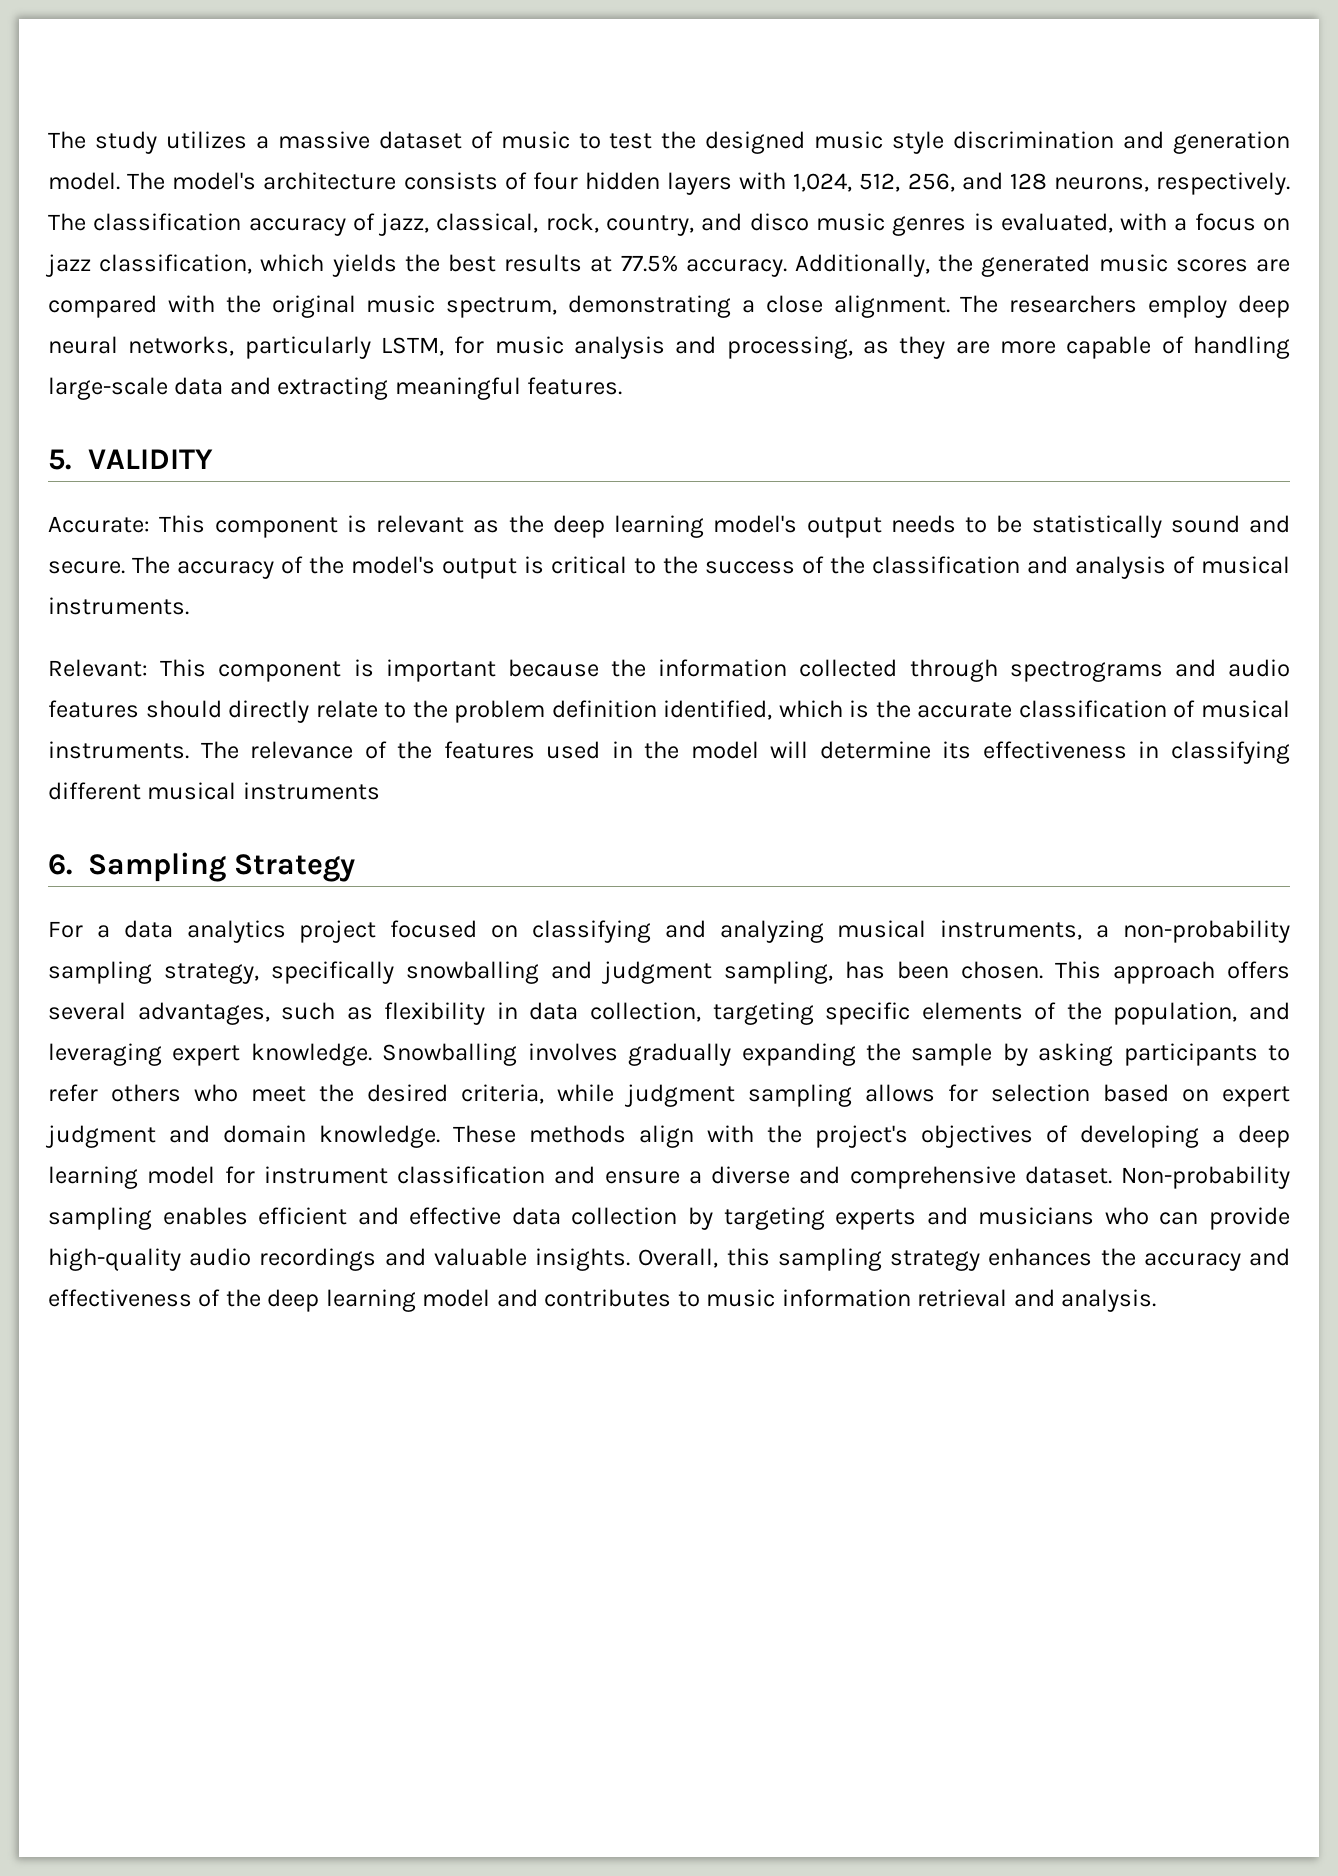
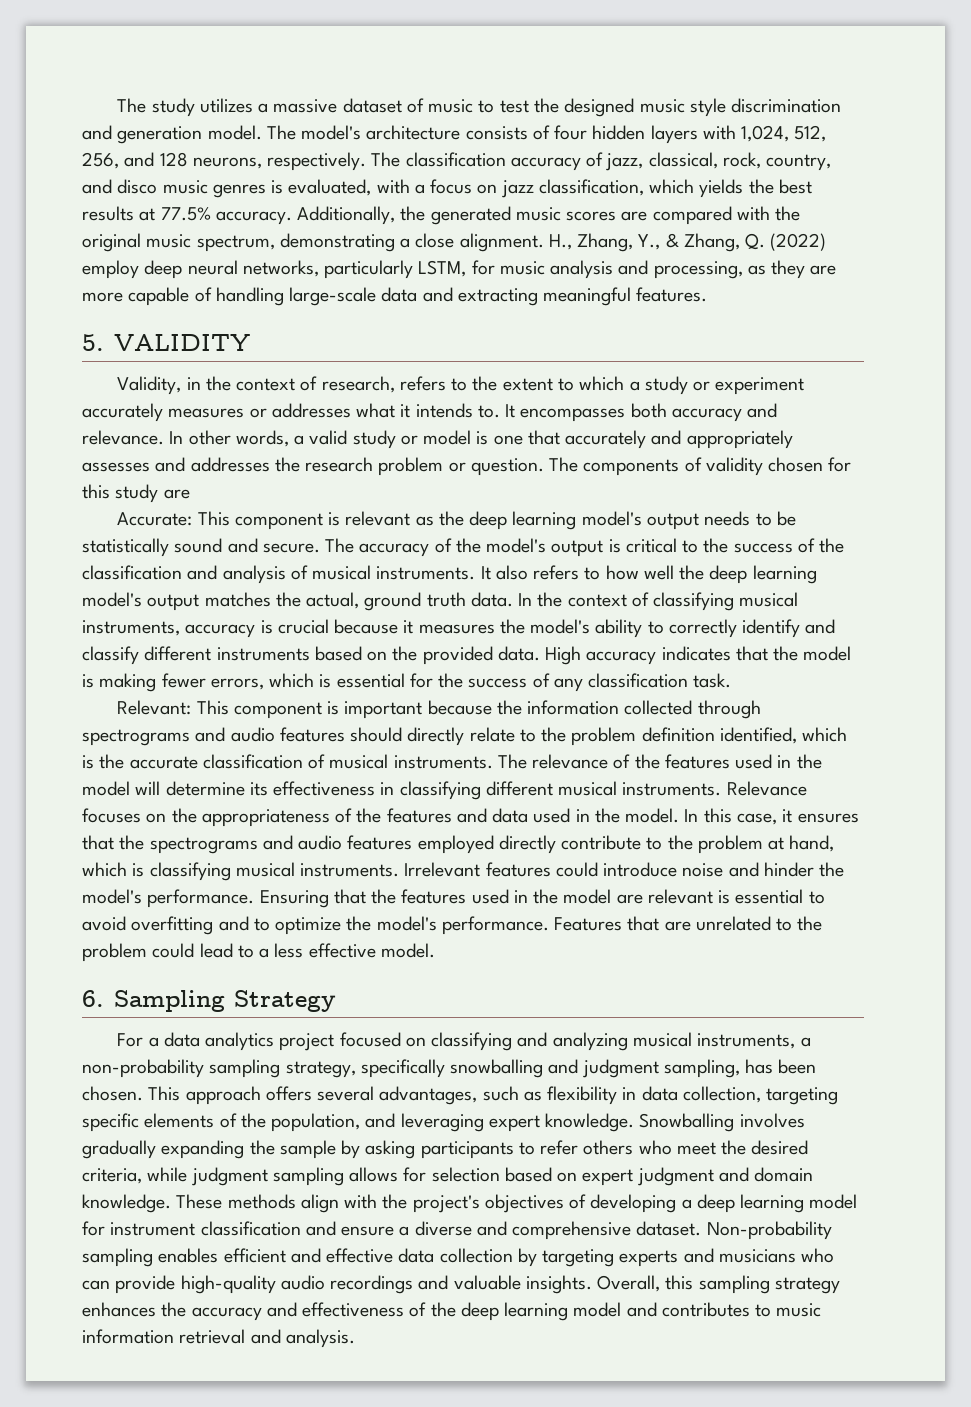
[960,295,1138,313] The researchers -> [548,233,827,252] H., Zhang, Y., & Zhang, Q. (2022)
(213, 459) none -> [117,376,805,395] [82,403,778,422] [82,430,793,449] [82,457,852,476] [82,484,190,503] // Validity, in the context of research, refers to the extent to which a study or experiment accurately measures or addresses what it intends to. It encompasses both accuracy and relevance. In other words, a valid study or model is one that accurately and appropriately assesses and addresses the research problem or question. The components of validity chosen for this study are
(189, 606) none -> [480,565,817,584] [82,592,799,611] [82,619,836,638] [82,646,852,665] [82,673,732,692] It also refers to how well the deep learning model's output matches the actual, ground truth data. In the context of classifying musical instruments, accuracy is crucial because it measures the model's ability to correctly identify and classify different instruments based on the provided data. High accuracy indicates that the model is making fewer errors, which is essential for the success of any classification task.
[242,782,380,800] instruments -> [622,781,807,796] [82,808,859,827] [82,835,835,854] [82,862,845,881] [82,889,825,908] [82,916,823,935] [82,943,435,962] instruments. Relevance focuses on the appropriateness of the features and data used in the model. In this case, it ensures that the spectrograms and audio features employed directly contribute to the problem at hand, which is classifying musical instruments. Irrelevant features could introduce noise and hinder the model's performance. Ensuring that the features used in the model are relevant is essential to avoid overfitting and to optimize the model's performance. Features that are unrelated to the problem could lead to a less effective model.

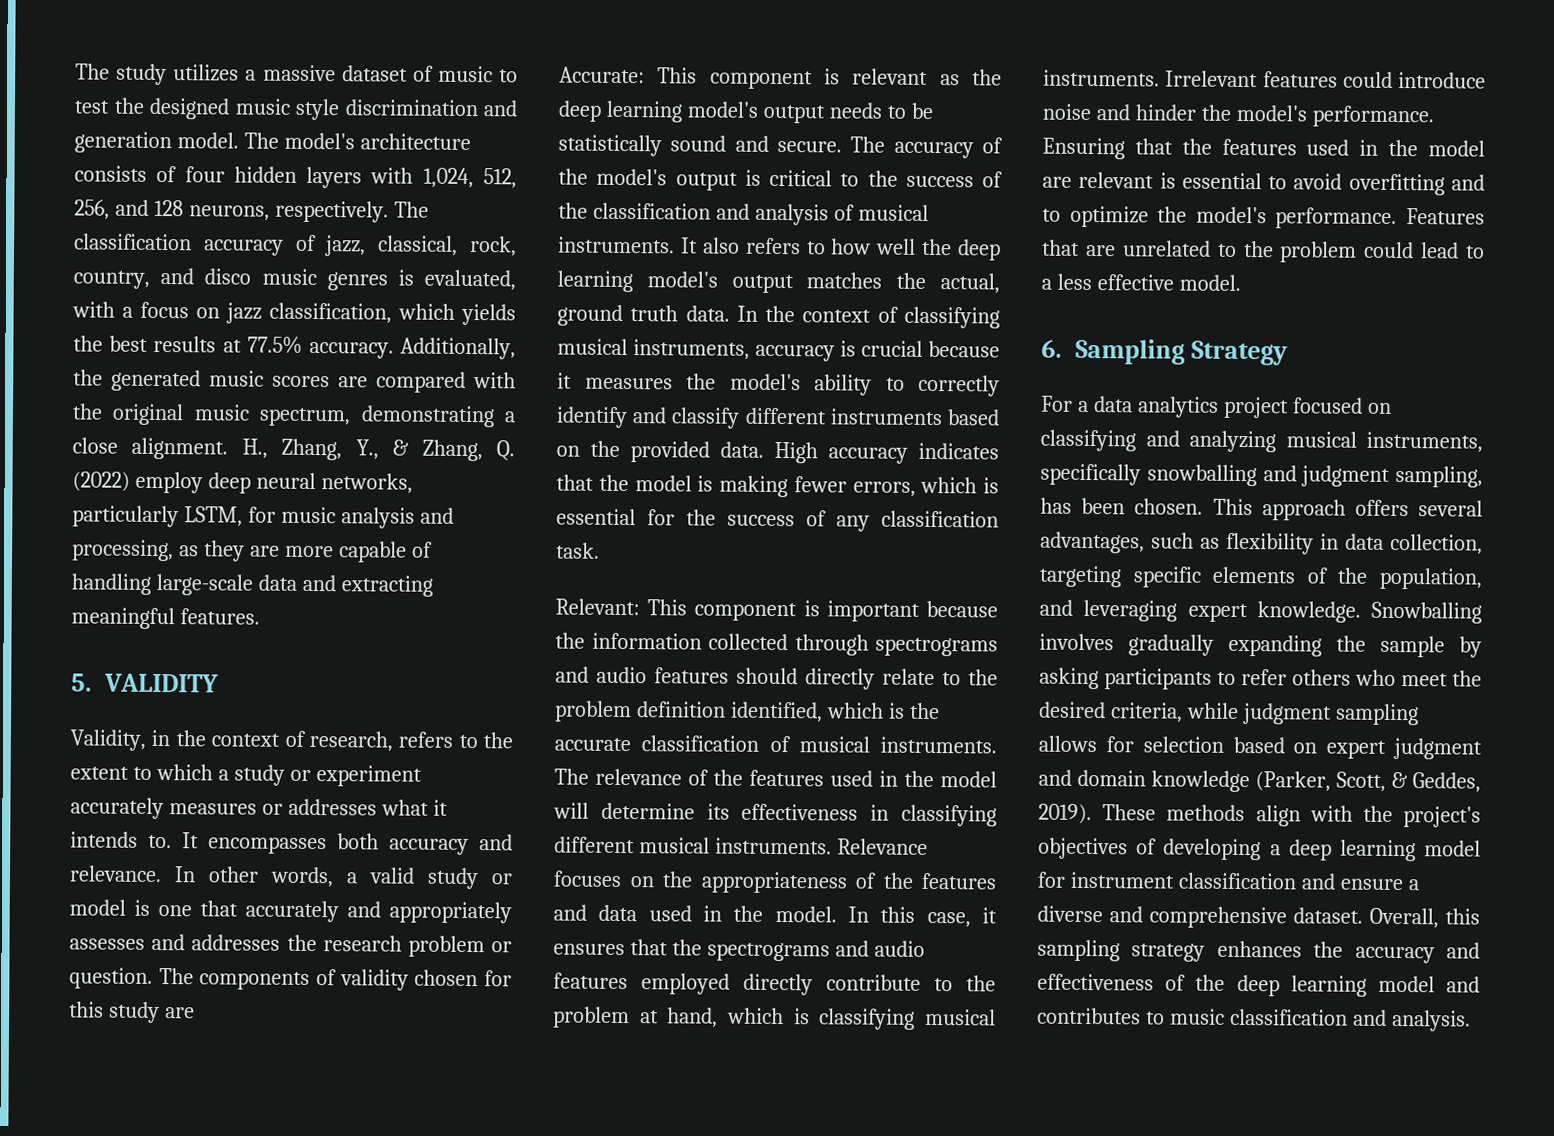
[800,1037,811,1047] [82,1059,356,1078] a non-probability sampling strategy, -> (1483, 442) none
[82,1194,171,1213] knowledge. -> [1151,770,1481,793] [1038,803,1092,825] knowledge (Parker, Scott, & Geddes, 2019).
[706,1221,832,1240] [82,1248,835,1267] [82,1275,592,1294] Non-probability sampling enables efficient and effective data collection by targeting experts and musicians who can provide high-quality audio recordings and valuable insights. -> (1363, 915) none
[82,1329,246,1344] information retrieval -> [1229,1008,1348,1026] classification

